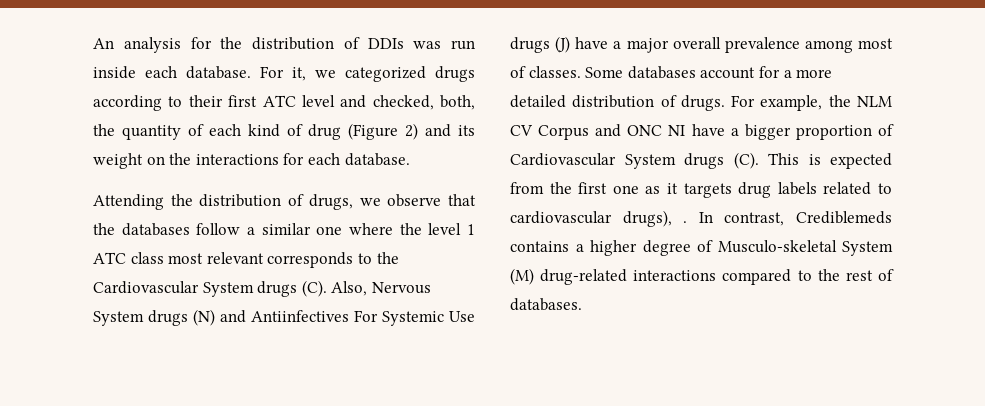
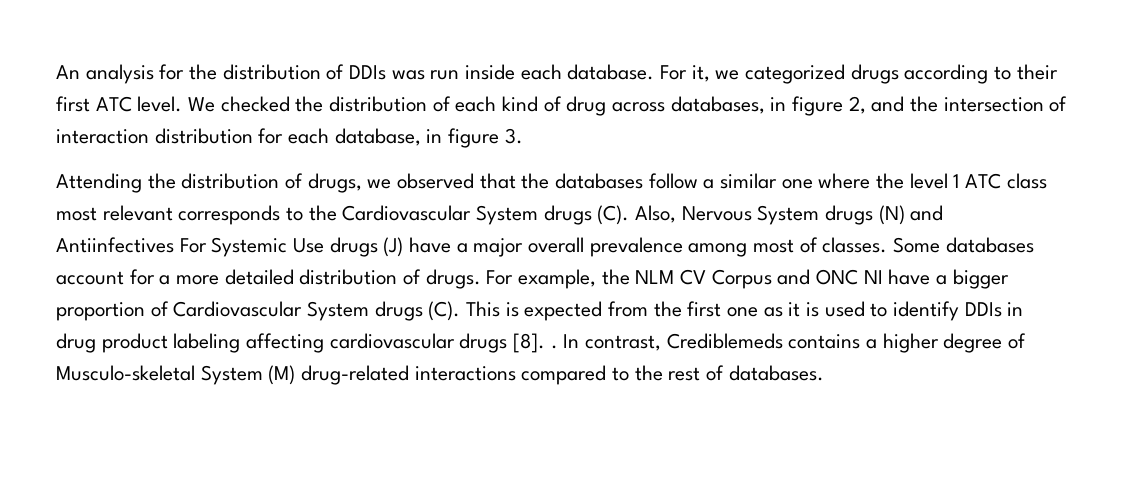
[301,95,475,110] [93,124,181,140] level and checked, both, the quantity -> [137,96,428,112] level. We checked the distribution
[348,123,475,140] [93,153,410,169] (Figure 2) and its weight on the interactions for each database. -> [612,96,1068,116] [56,128,523,148] across databases, in figure 2, and the intersection of interaction distribution for each database, in figure 3.
[387,194,442,207] observe -> [397,173,475,189] observed
[683,182,892,198] [510,210,672,227] targets drug labels related to cardiovascular drugs), -> [806,301,1024,321] [56,333,546,353] is used to identify DDIs in drug product labeling affecting cardiovascular drugs [8].

